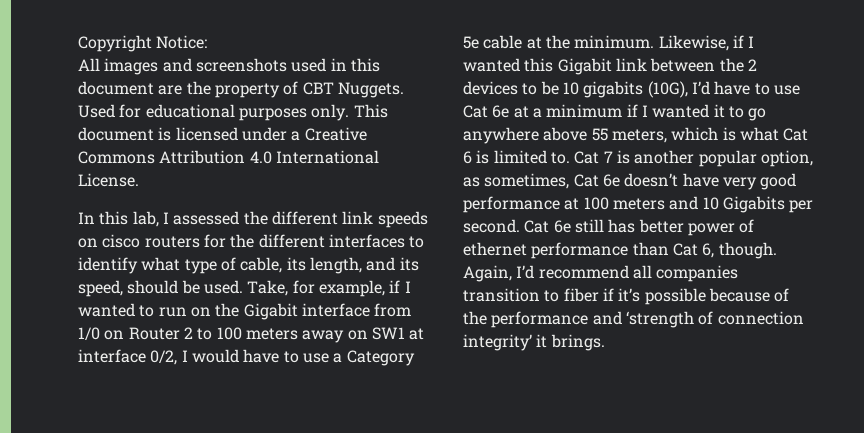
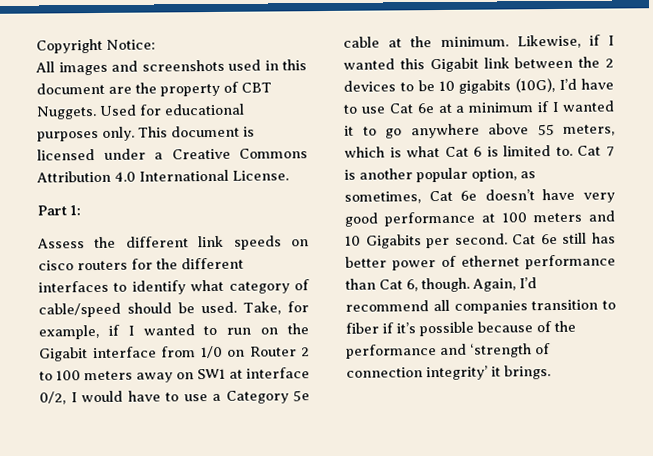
[78,211,240,227] In this lab, I assessed -> [37,205,81,216] [37,238,85,249] Part 1: // Assess
[184,257,419,274] [78,280,123,297] type of cable, its length, and its speed, -> [228,279,310,294] [38,302,121,318] category of cable/speed

